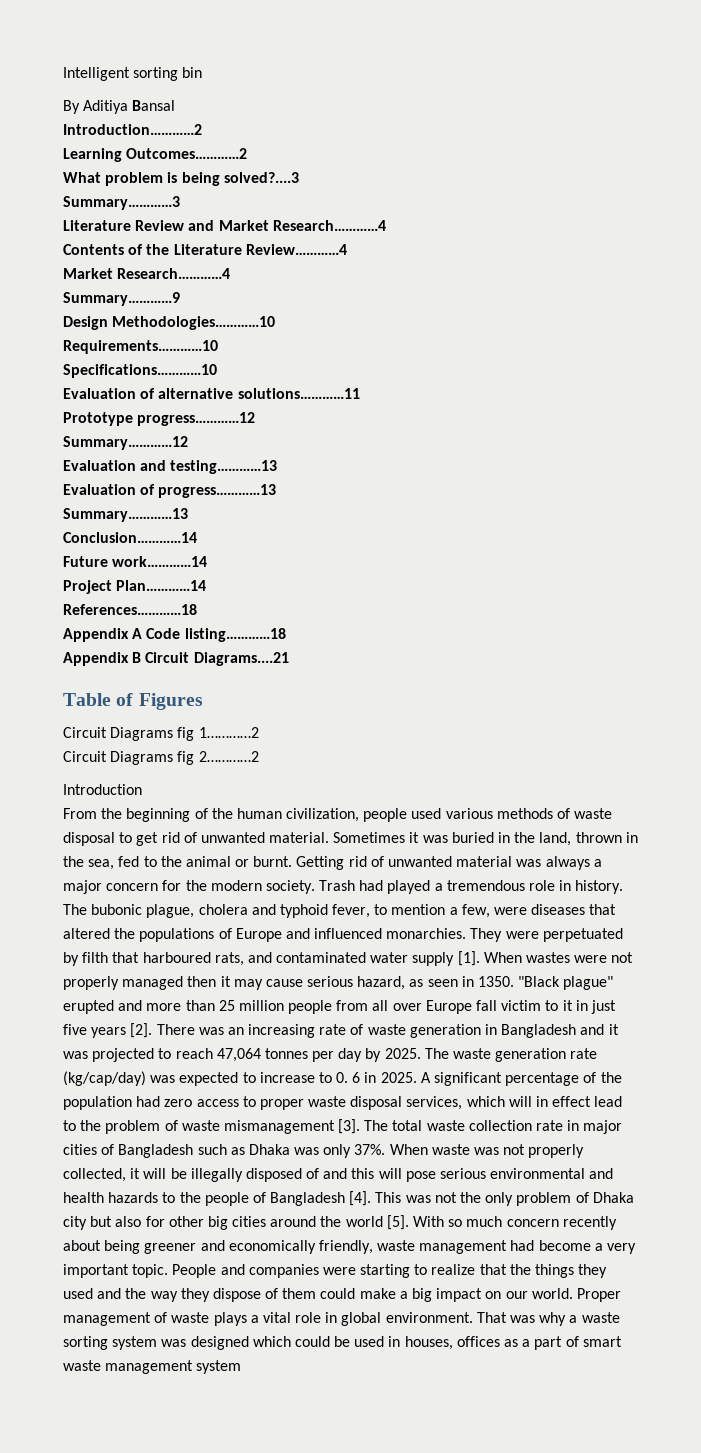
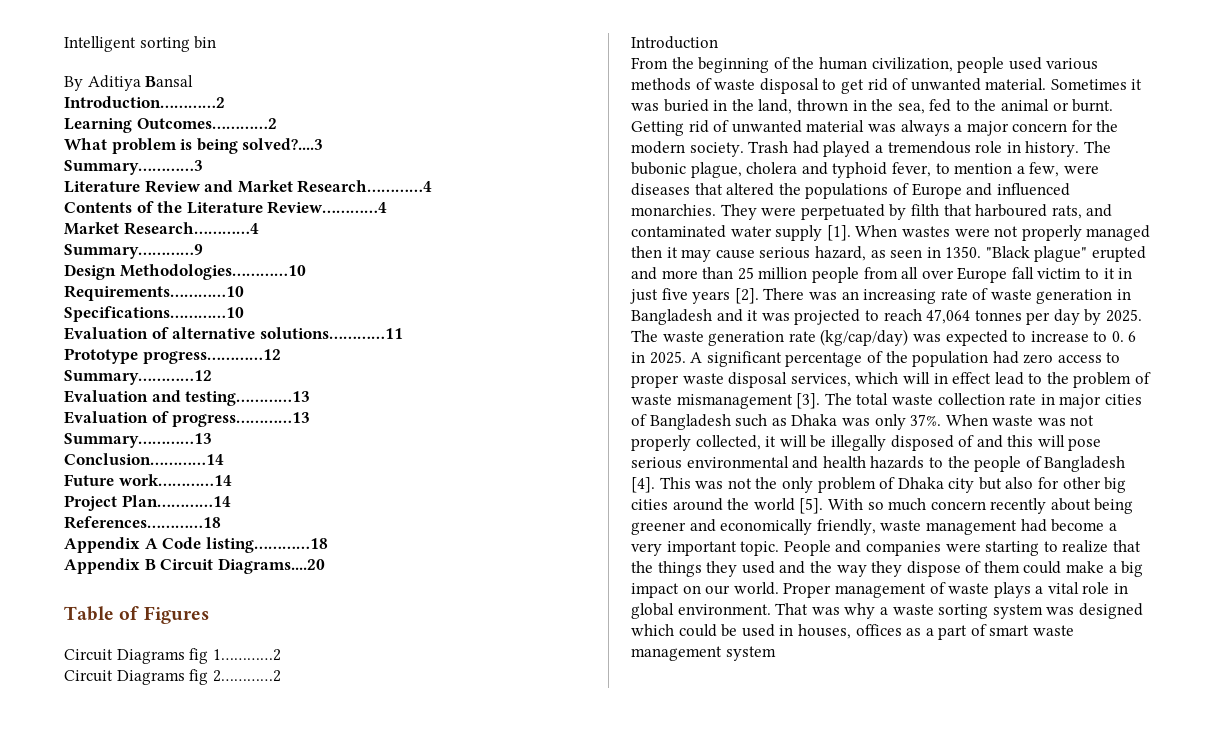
[193,652,289,666] Diagrams....21 -> [217,558,325,574] Diagrams....20

